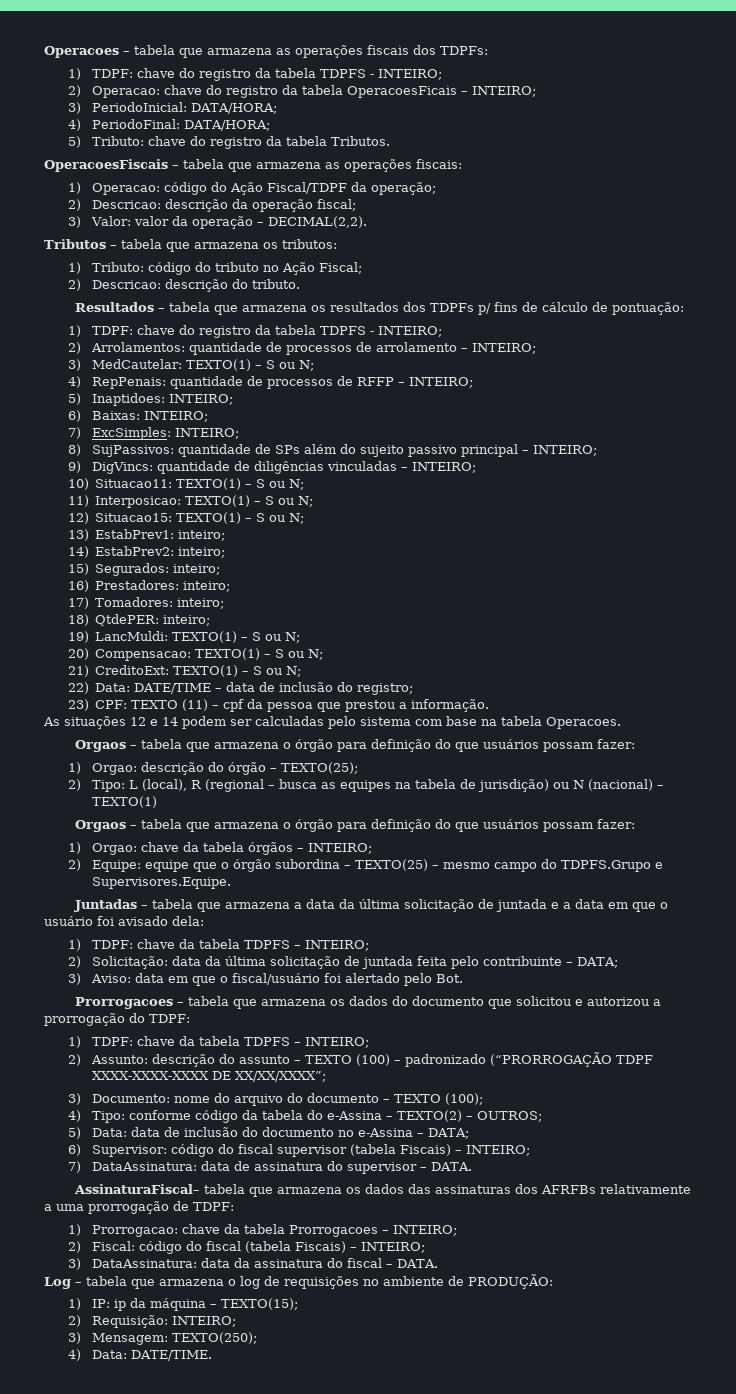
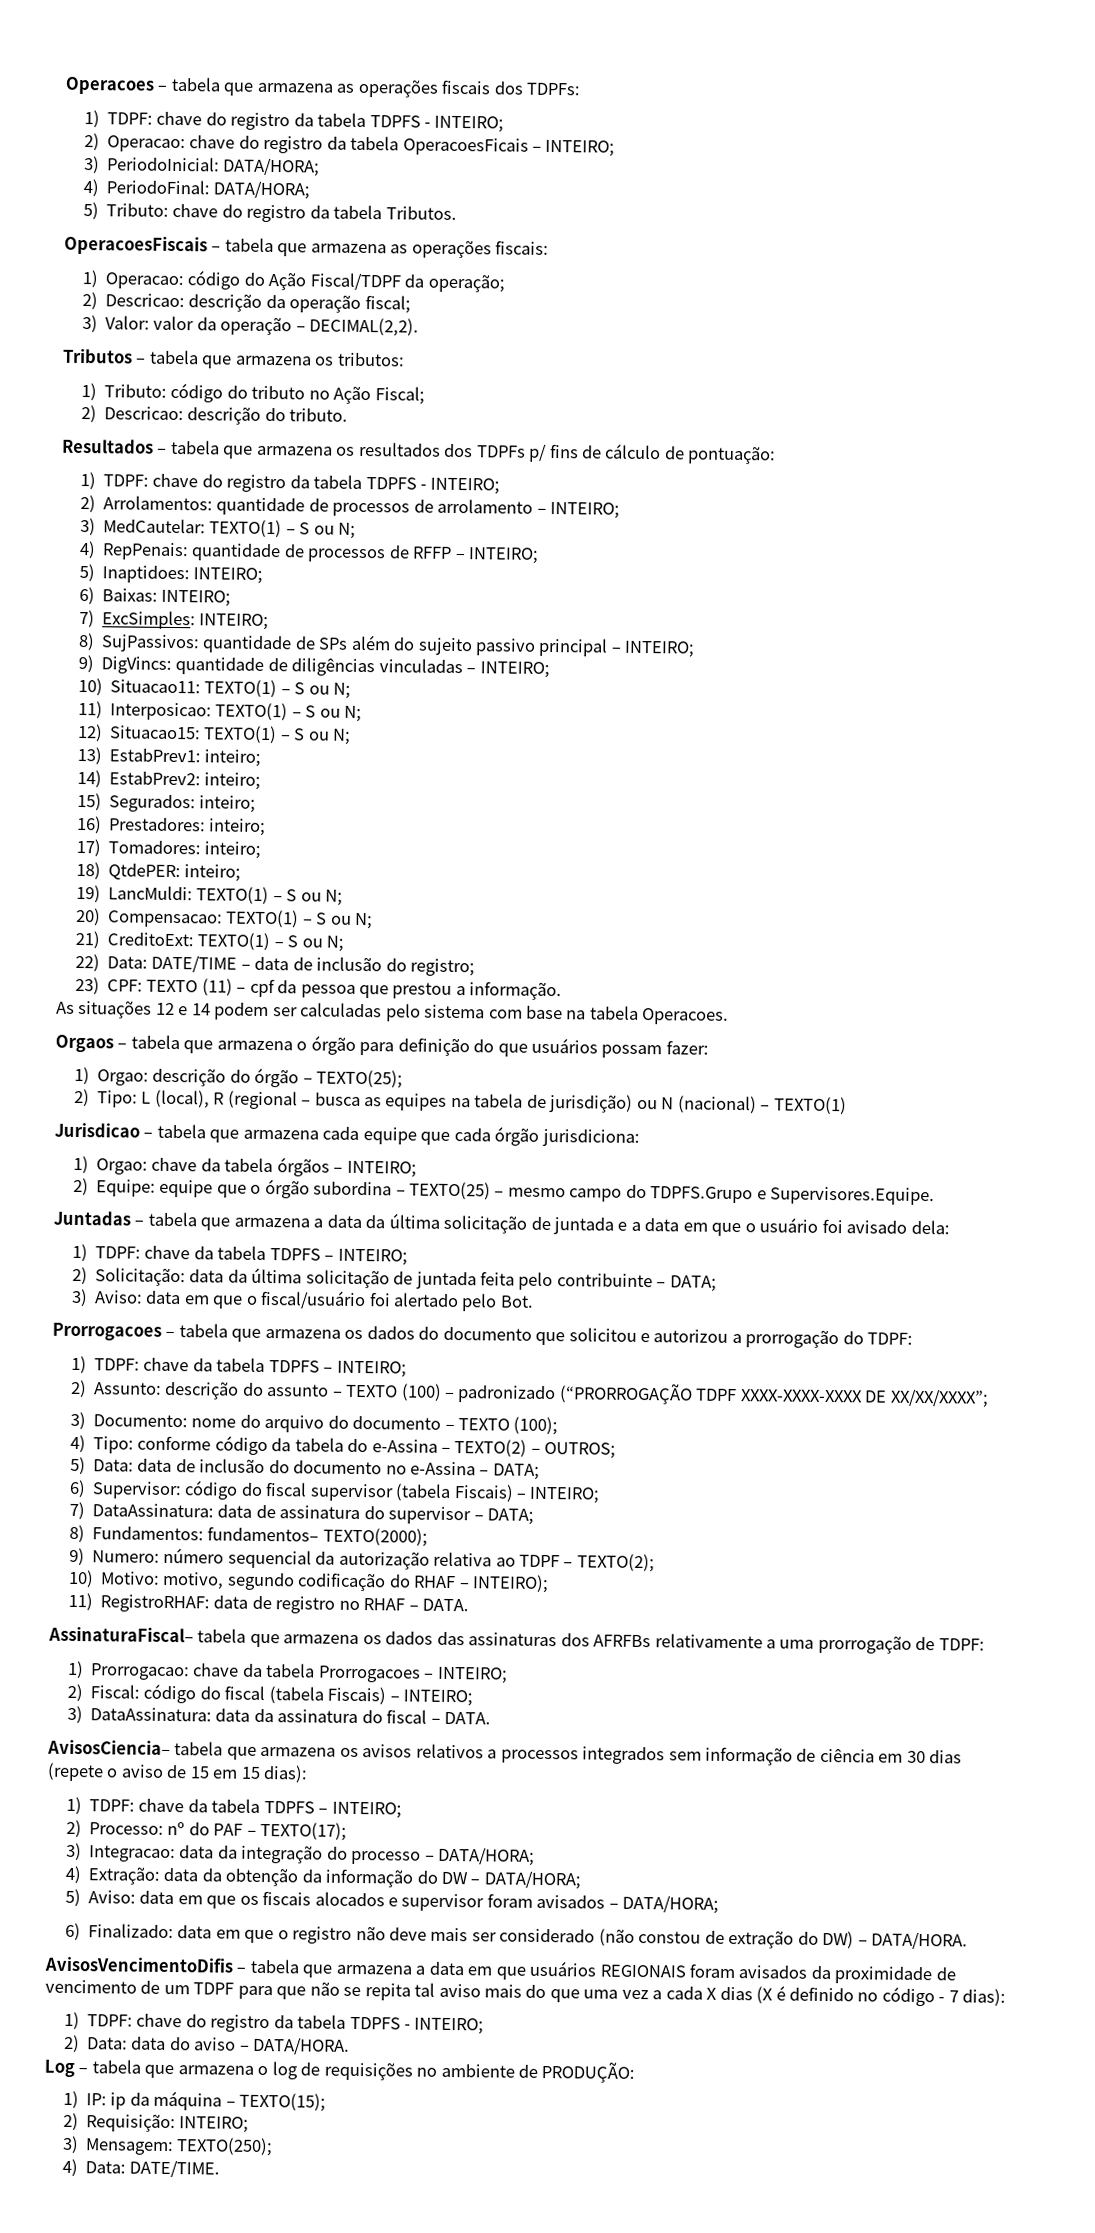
[74,819,635,832] Orgaos – tabela que armazena o órgão para definição do que usuários possam fazer: -> [54,1122,640,1147] Jurisdicao – tabela que armazena cada equipe que cada órgão jurisdiciona:
(428, 1169) none -> [487,1508,535,1525] [68,1524,428,1547] [68,1547,655,1573] [67,1569,550,1594] [67,1592,419,1614] DATA; // 8) Fundamentos: fundamentos– TEXTO(2000); // 9) Numero: número sequencial da autorização relativa ao TDPF – TEXTO(2); // 10) Motivo: motivo, segundo codificação do RHAF – INTEIRO); // 11) RegistroRHAF: data de registro no RHAF –
(439, 1263) none -> [47,1739,963,1766] [47,1762,309,1783] [65,1796,402,1819] [65,1819,348,1841] [65,1842,536,1866] [64,1865,581,1890] [64,1888,720,1914] [64,1922,969,1950] [44,1956,956,1985] [45,1979,1007,2007] [63,2011,485,2035] [63,2034,351,2055] // AvisosCiencia– tabela que armazena os avisos relativos a processos integrados sem informação de ciência em 30 dias (repete o aviso de 15 em 15 dias): // 1) TDPF: chave da tabela TDPFS – INTEIRO; // 2) Processo: nº do PAF – TEXTO(17); // 3) Integracao: data da integração do processo – DATA/HORA; // 4) Extração: data da obtenção da informação do DW – DATA/HORA; // 5) Aviso: data em que os fiscais alocados e supervisor foram avisados – DATA/HORA; // 6) Finalizado: data em que o registro não deve mais ser considerado (não constou de extração do DW) – DATA/HORA. // AvisosVencimentoDifis – tabela que armazena a data em que usuários REGIONAIS foram avisados da proximidade de vencimento de um TDPF para que não se repita tal aviso mais do que uma vez a cada X dias (X é definido no código - 7 dias): // 1) TDPF: chave do registro da tabela TDPFS - INTEIRO; // 2) Data: data do aviso – DATA/HORA.

